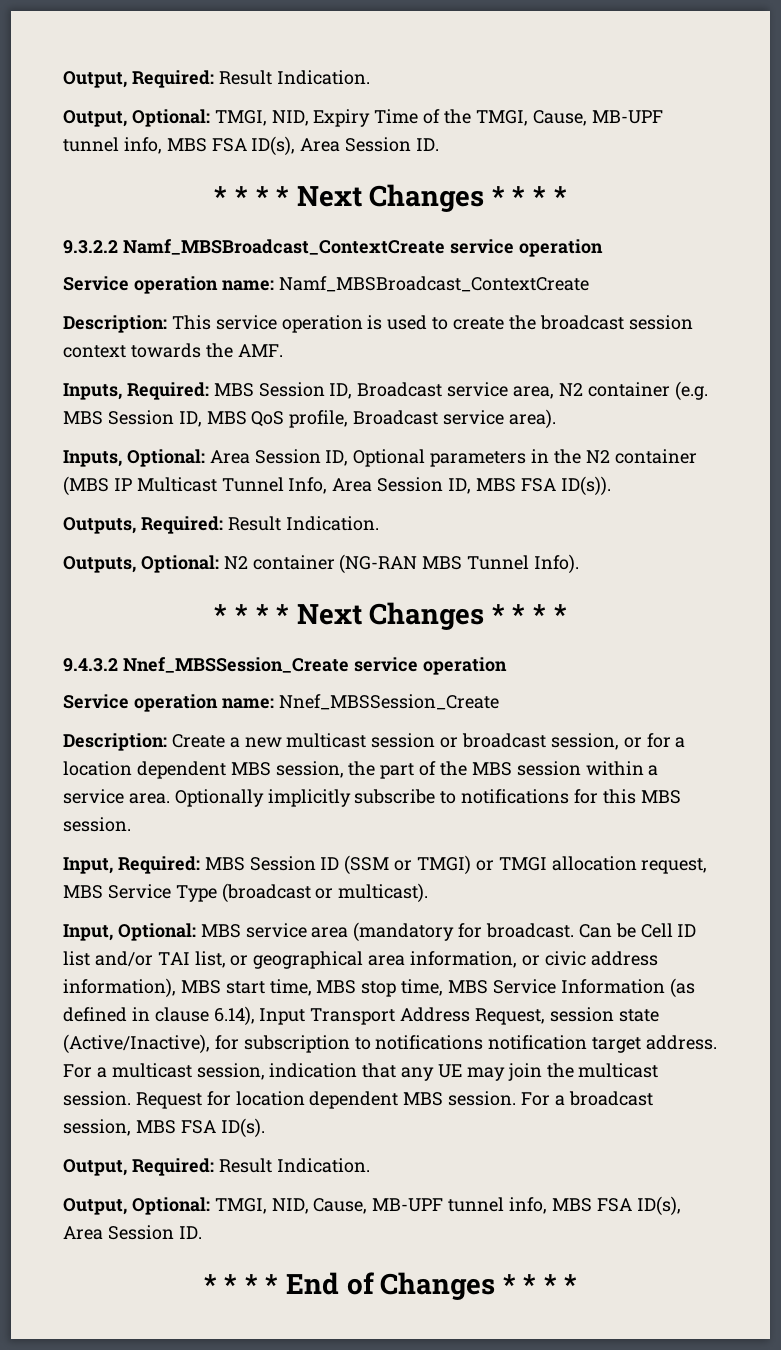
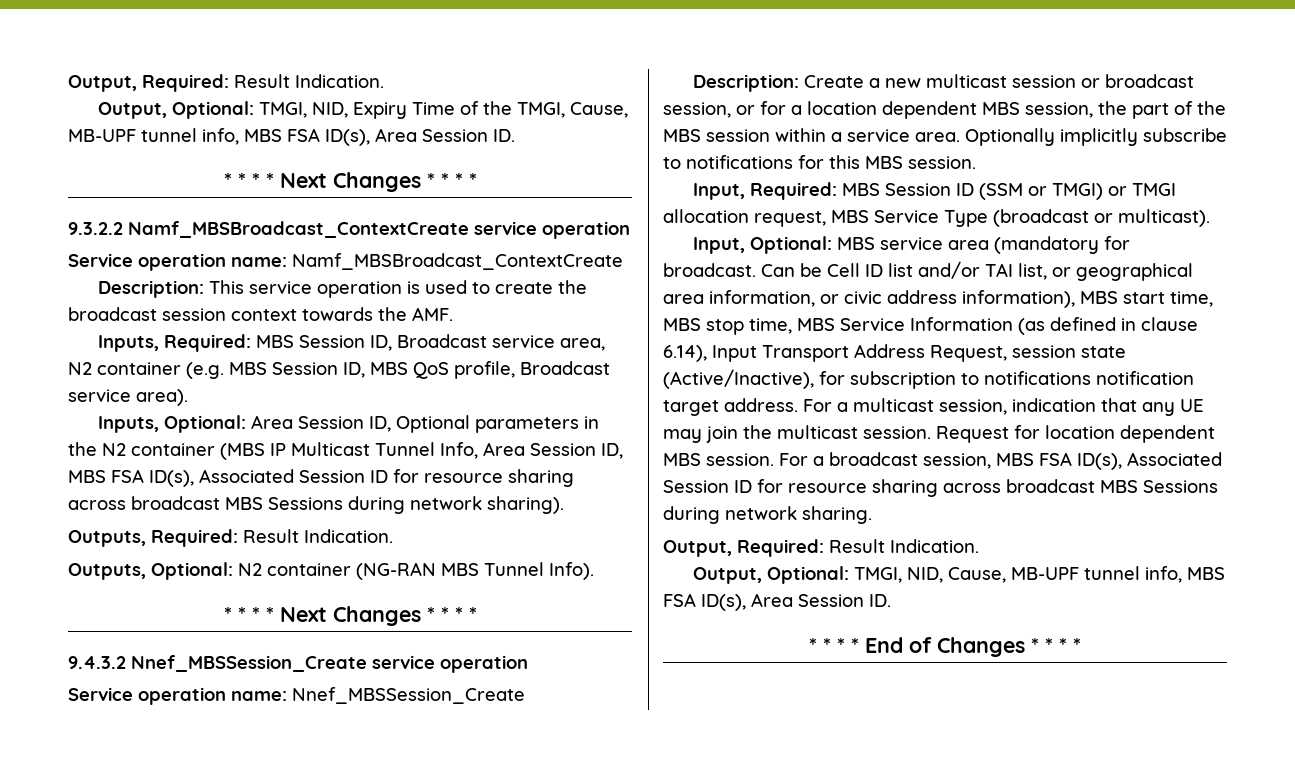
[560,476,611,496] ID(s)). -> [149,469,574,487] [68,496,564,514] ID(s), Associated Session ID for resource sharing across broadcast MBS Sessions during network sharing).
[220,1118,265,1138] ID(s). -> [1077,452,1222,470] [663,479,1218,497] [663,506,872,524] ID(s), Associated Session ID for resource sharing across broadcast MBS Sessions during network sharing.

